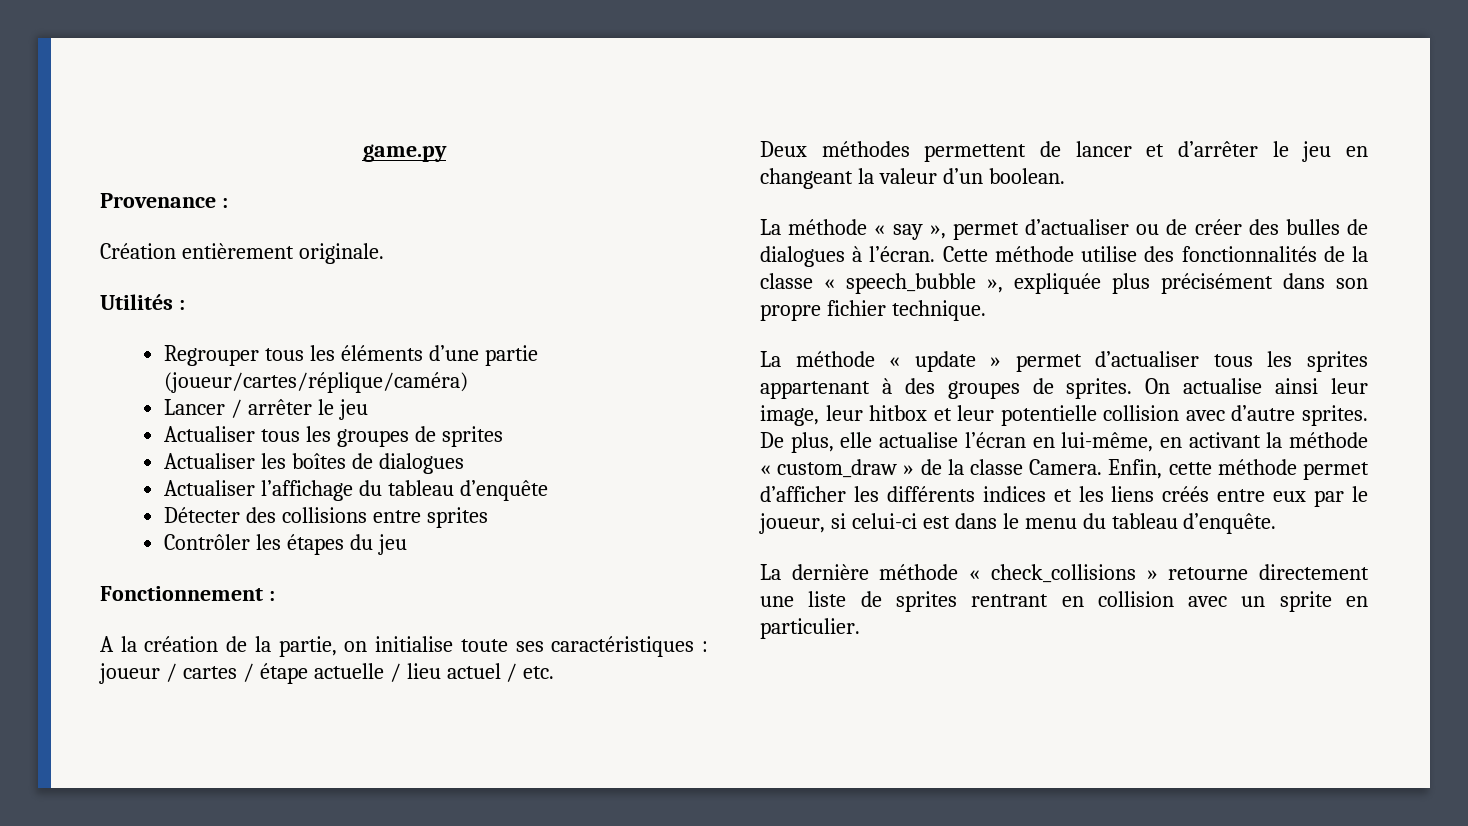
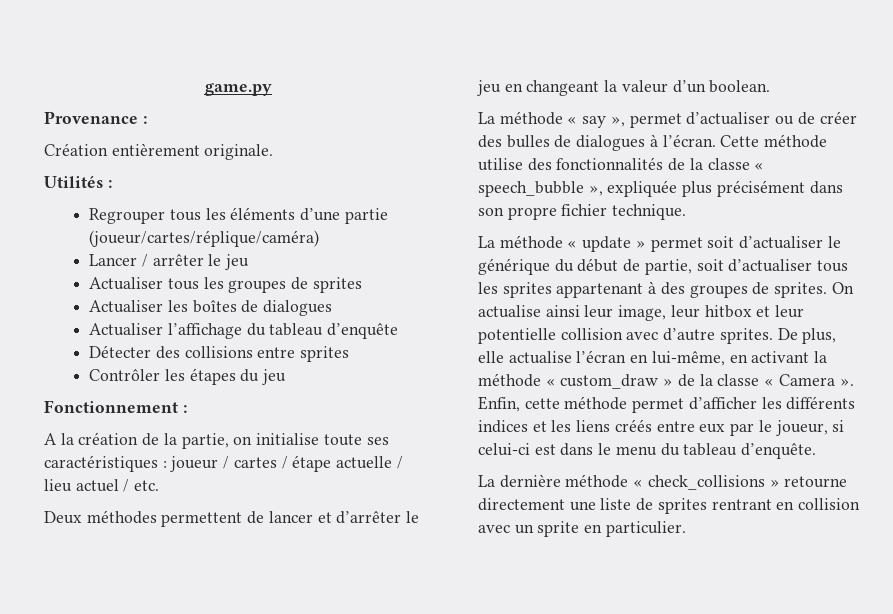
(1082, 363) none -> [707,236,841,249] [478,258,724,275] soit d’actualiser le générique du début de partie, soit
[1029,459,1103,475] Camera. -> [764,374,854,386] « Camera ».

